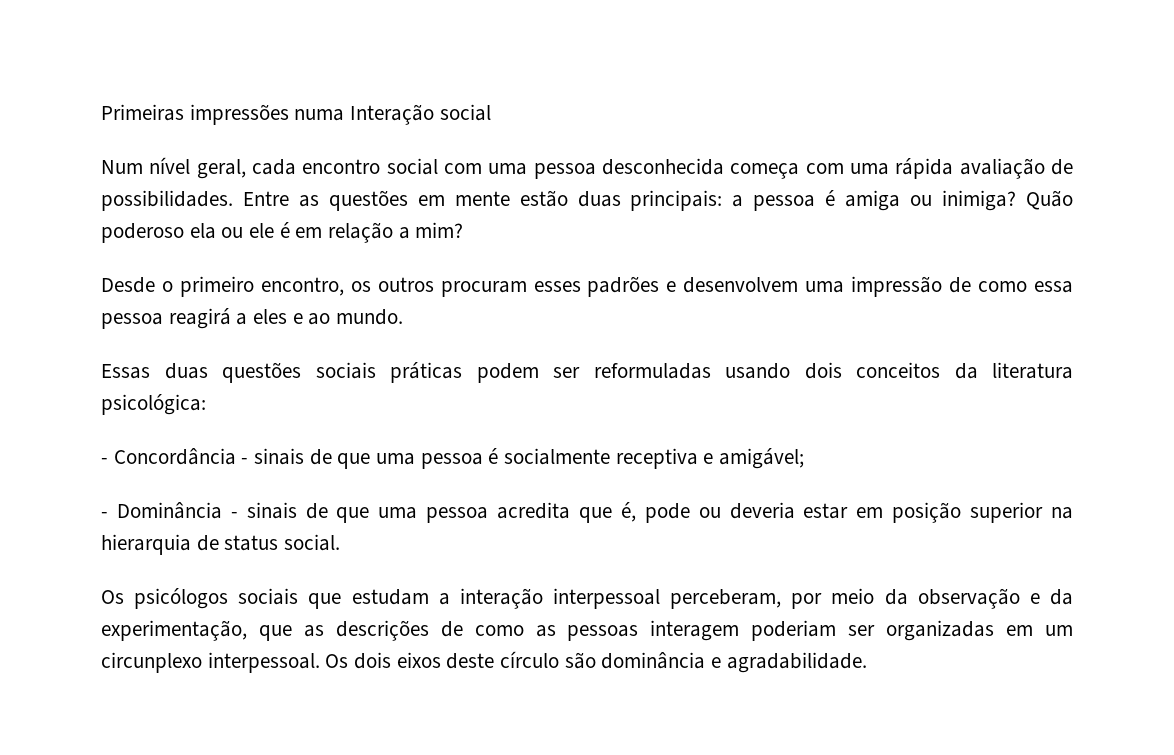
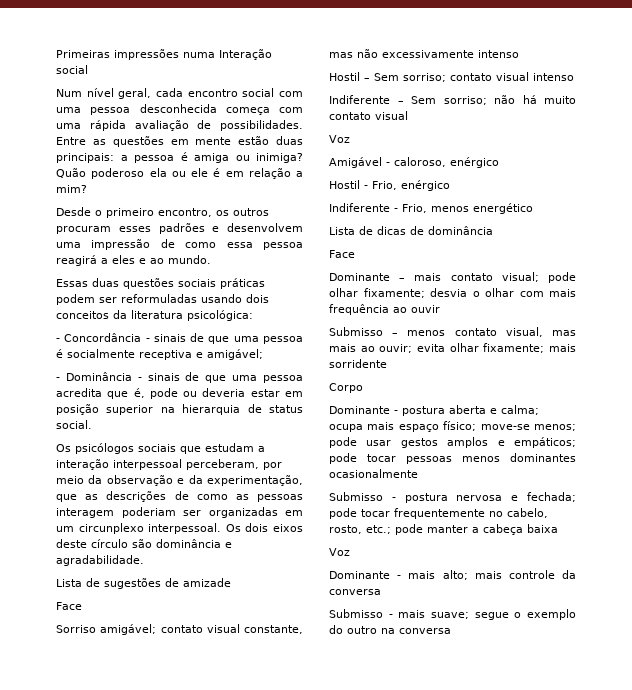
(867, 662) none -> [56,578,231,589] [56,602,82,610] [56,624,303,635] [329,49,519,58] [329,72,574,82] [329,95,576,105] [329,111,408,120] [329,135,350,143] [329,157,499,168] [329,180,450,191] [329,203,533,214] [329,226,493,235] [329,250,355,258] [329,272,576,283] [329,288,576,298] [329,304,440,315] [329,327,576,337] [329,343,576,353] [329,359,387,368] [329,383,363,393] [329,405,539,416] [329,421,576,432] [329,437,576,448] [329,453,576,464] [329,469,418,478] [329,492,576,503] [329,508,548,519] [329,524,558,535] [329,548,350,556] [329,570,576,580] [329,589,381,595] [329,609,576,620] [329,625,451,634] // Lista de sugestões de amizade // Face // Sorriso amigável; contato visual constante, mas não excessivamente intenso // Hostil – Sem sorriso; contato visual intenso // Indiferente – Sem sorriso; não há muito contato visual // Voz // Amigável - caloroso, enérgico // Hostil - Frio, enérgico // Indiferente - Frio, menos energético // Lista de dicas de dominância // Face // Dominante – mais contato visual; pode olhar fixamente; desvia o olhar com mais frequência ao ouvir // Submisso – menos contato visual, mas mais ao ouvir; evita olhar fixamente; mais sorridente // Corpo // Dominante - postura aberta e calma; ocupa mais espaço físico; move-se menos; pode usar gestos amplos e empáticos; pode tocar pessoas menos dominantes ocasionalmente // Submisso - postura nervosa e fechada; pode tocar frequentemente no cabelo, rosto, etc.; pode manter a cabeça baixa // Voz // Dominante - mais alto; mais controle da conversa // Submisso - mais suave; segue o exemplo do outro na conversa

